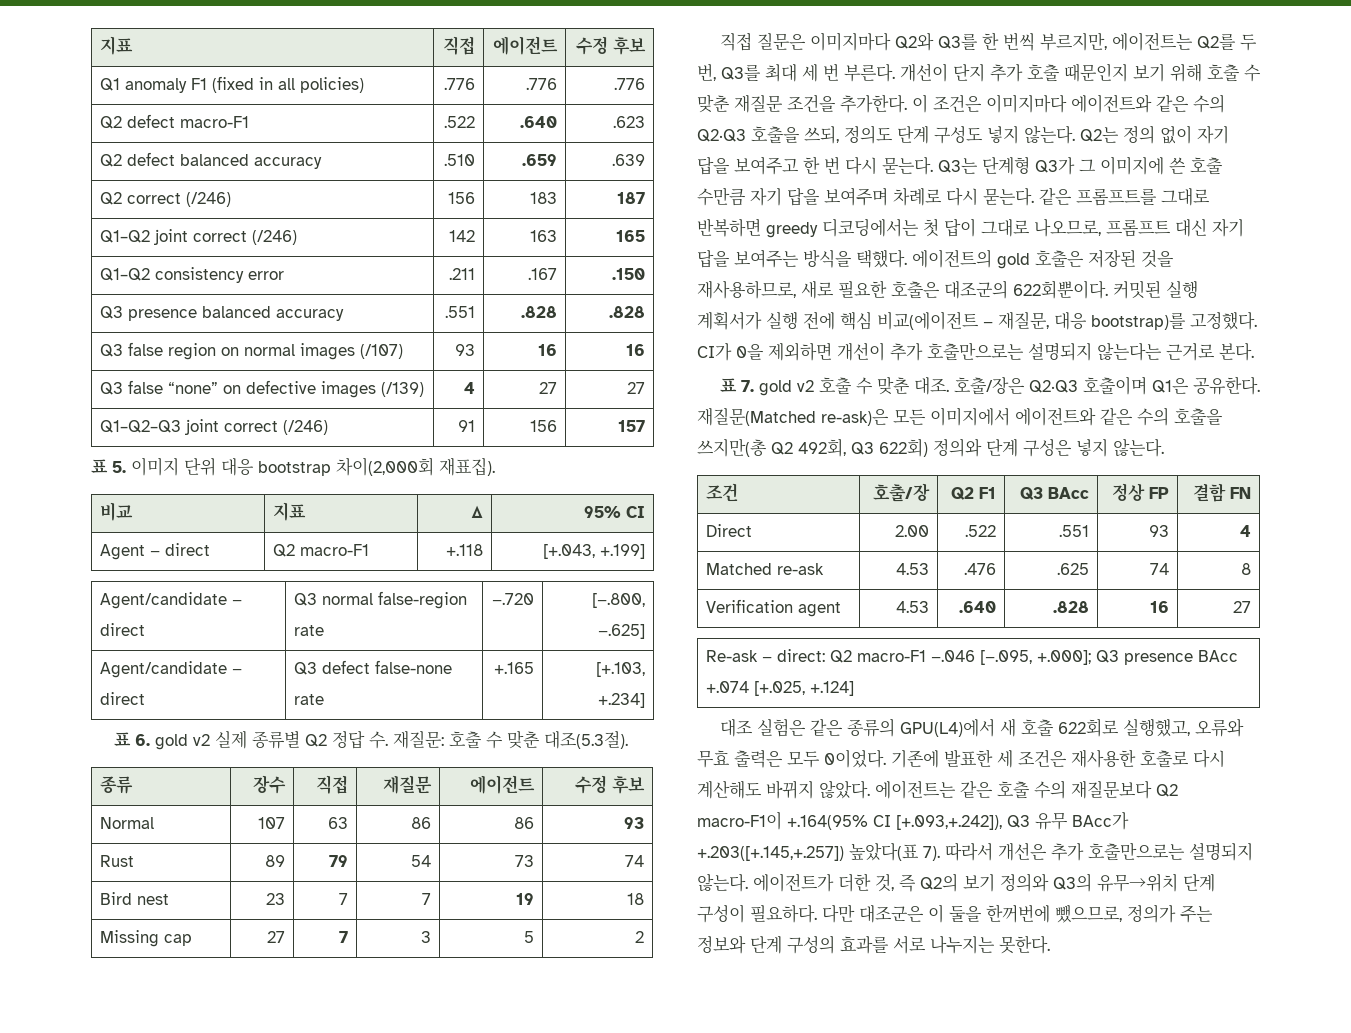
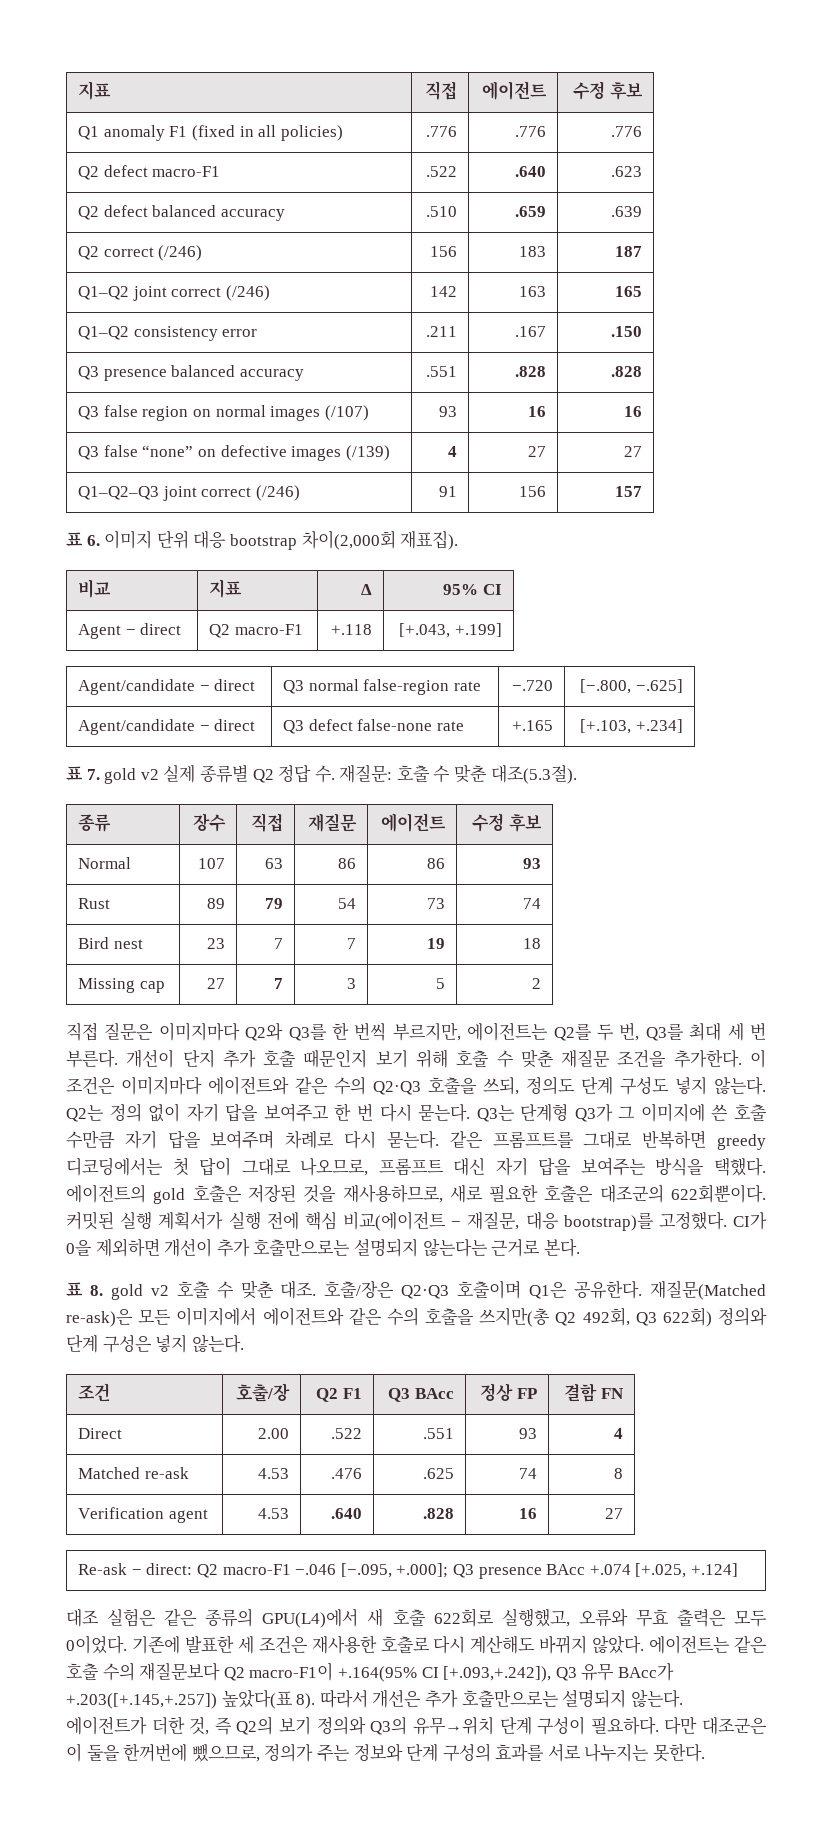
[112,461,126,473] 5. -> [86,535,100,546] 6.
[134,734,150,746] 6. -> [86,769,100,780] 7.
[740,380,754,392] 7. -> [89,1285,103,1296] 8.
[923,846,940,861] 7). -> [296,1693,316,1709] 8).

